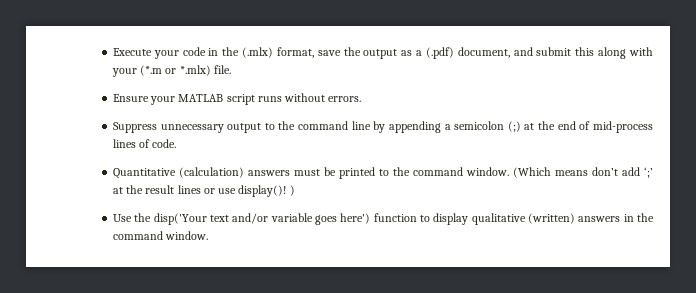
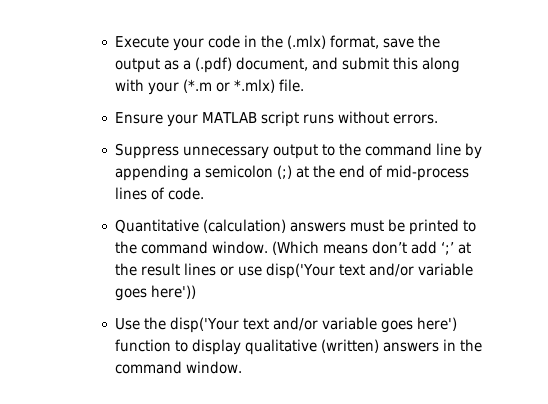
[238,185,295,197] display()! ) -> [266,263,474,279] [115,285,197,301] disp('Your text and/or variable goes here'))

